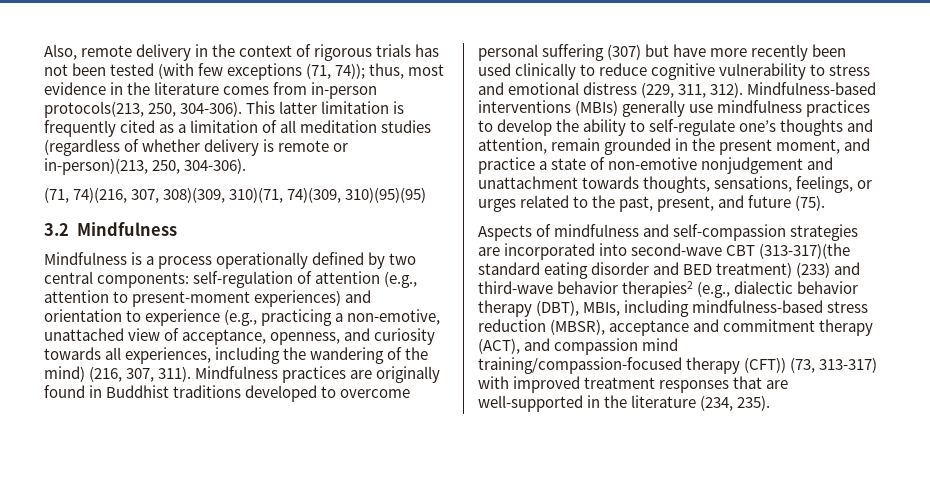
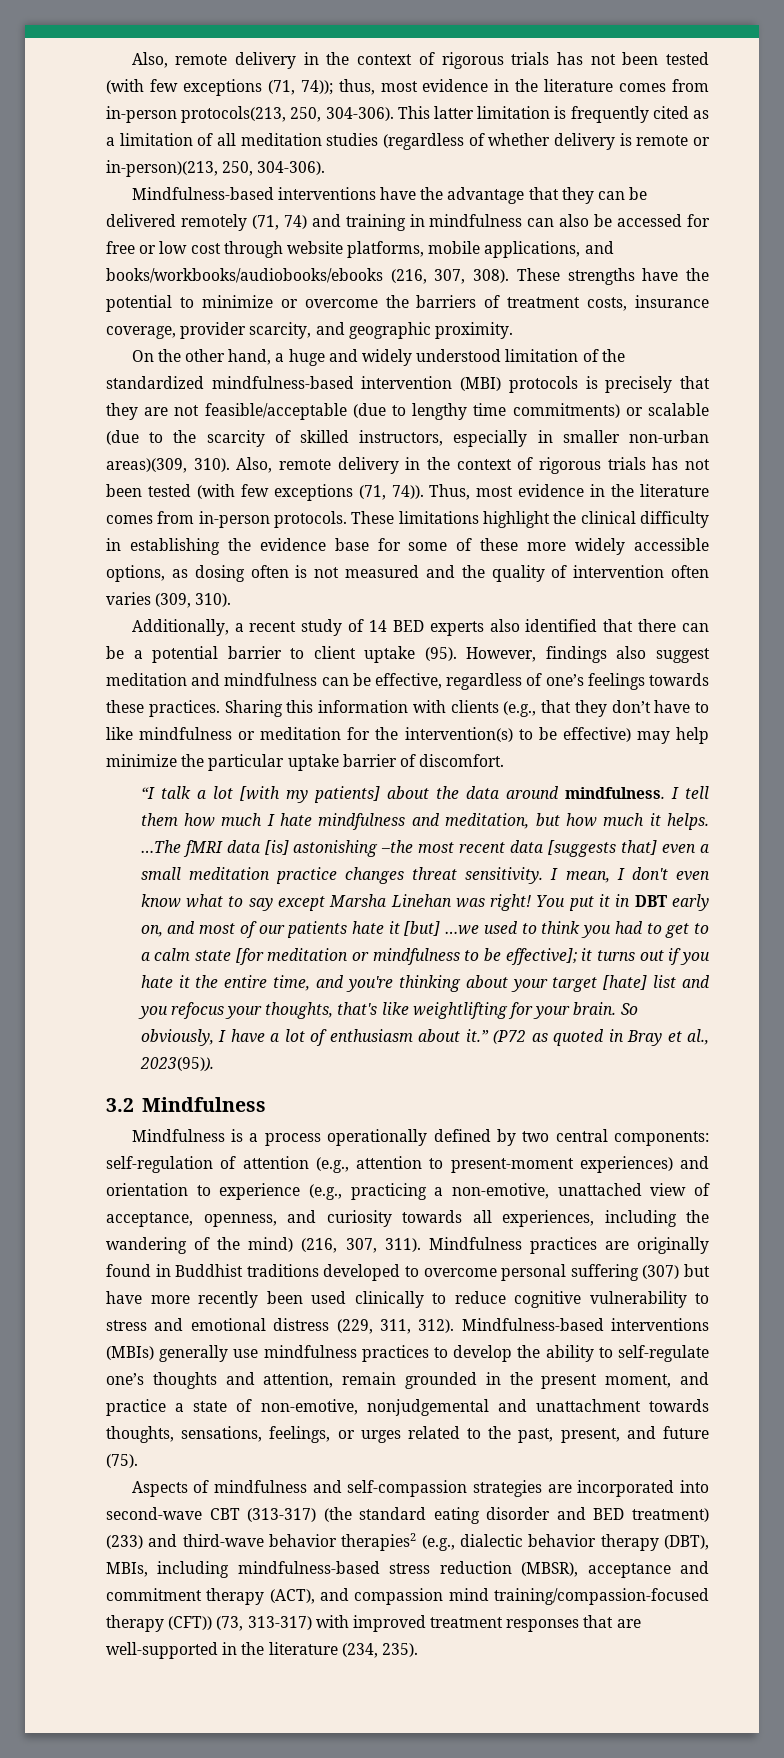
[44,187,427,203] (71, 74)(216, 307, 308)(309, 310)(71, 74)(309, 310)(95)(95) -> [131,187,648,204] [106,214,711,231] [106,241,614,258] [106,268,709,285] [106,295,709,312] [106,322,513,339] [131,349,625,366] [106,376,710,393] [106,403,709,420] [106,430,709,447] [106,457,710,474] [106,484,709,501] [106,511,709,528] [106,538,709,555] [106,565,709,582] [106,592,232,608] [131,619,709,636] [106,646,710,663] [106,673,709,690] [106,700,709,717] [106,727,709,744] [106,754,505,771] [140,786,709,803] [140,813,709,830] [140,840,709,857] [140,867,710,884] [140,894,709,911] [140,921,709,938] [140,948,710,965] [140,975,710,992] [137,1002,638,1019] [140,1029,709,1046] [139,1057,214,1072] Mindfulness-based interventions have the advantage that they can be delivered remotely (71, 74) and training in mindfulness can also be accessed for free or low cost through website platforms, mobile applications, and books/workbooks/audiobooks/ebooks (216, 307, 308). These strengths have the potential to minimize or overcome the barriers of treatment costs, insurance coverage, provider scarcity, and geographic proximity. // On the other hand, a huge and widely understood limitation of the standardized mindfulness-based intervention (MBI) protocols is precisely that they are not feasible/acceptable (due to lengthy time commitments) or scalable (due to the scarcity of skilled instructors, especially in smaller non-urban areas)(309, 310). Also, remote delivery in the context of rigorous trials has not been tested (with few exceptions (71, 74)). Thus, most evidence in the literature comes from in-person protocols. These limitations highlight the clinical difficulty in establishing the evidence base for some of these more widely accessible options, as dosing often is not measured and the quality of intervention often varies (309, 310). // Additionally, a recent study of 14 BED experts also identified that there can be a potential barrier to client uptake (95). However, findings also suggest meditation and mindfulness can be effective, regardless of one’s feelings towards these practices. Sharing this information with clients (e.g., that they don’t have to like mindfulness or meditation for the intervention(s) to be effective) may help minimize the particular uptake barrier of discomfort. // “I talk a lot [with my patients] about the data around mindfulness. I tell them how much I hate mindfulness and meditation, but how much it helps. …The fMRI data [is] astonishing –the most recent data [suggests that] even a small meditation practice changes threat sensitivity. I mean, I don't even know what to say except Marsha Linehan was right! You put it in DBT early on, and most of our patients hate it [but] …we used to think you had to get to a calm state [for meditation or mindfulness to be effective]; it turns out if you hate it the entire time, and you're thinking about your target [hate] list and you refocus your thoughts, that's like weightlifting for your brain. So obviously, I have a lot of enthusiasm about it.” (P72 as quoted in Bray et al., 2023(95)).
[608,157,804,174] non-emotive nonjudgement -> [260,1399,489,1416] non-emotive, nonjudgemental
[759,243,851,259] (313-317)(the -> [247,1507,352,1522] (313-317) (the

